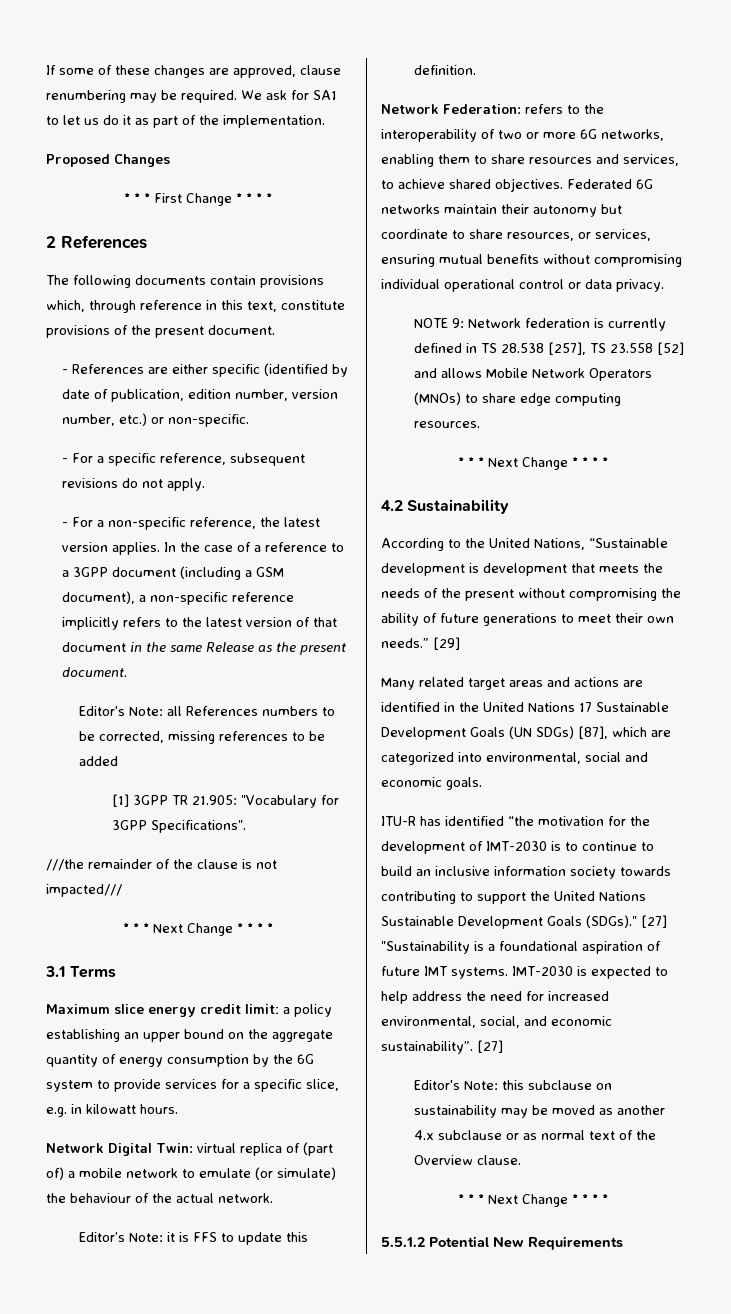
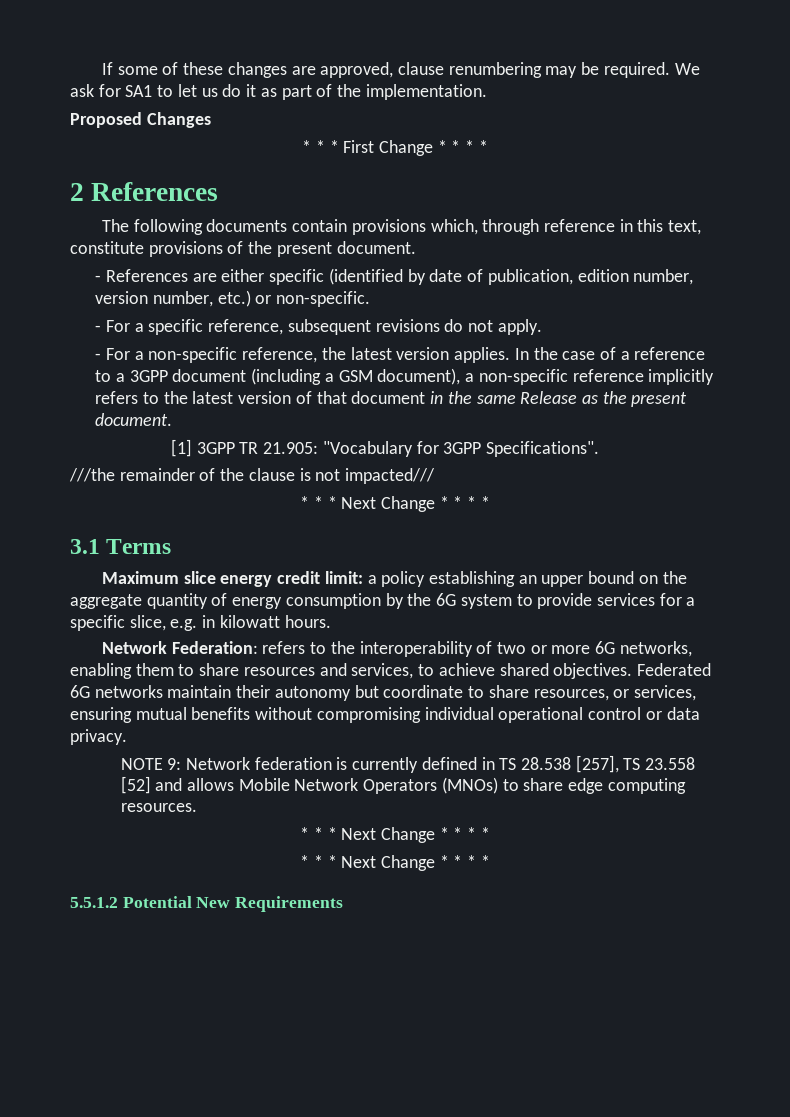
[78,706,335,716] [78,731,325,744] [78,756,118,766] // Editor's Note: all References numbers to be corrected, missing references to be added -> (173, 419) none
[46,1142,333,1156] [46,1167,336,1180] [46,1193,273,1203] [78,1232,308,1245] [413,65,476,75] // Network Digital Twin: virtual replica of (part of) a mobile network to emulate (or simulate) the behaviour of the actual network. // Editor’s Note: it is FFS to update this definition. -> (331, 621) none
[381,499,510,514] [381,538,668,551] [381,563,663,576] [381,588,681,601] [381,613,674,626] [381,637,460,650] [381,677,643,690] [381,702,669,712] [381,726,671,740] [381,752,648,765] [381,777,482,790] [381,816,650,826] [381,841,654,854] [381,866,671,879] [381,891,646,904] [381,915,667,929] [381,941,661,954] [381,966,668,979] [381,991,609,1004] [381,1016,612,1028] [381,1040,503,1054] [413,1080,612,1090] [413,1105,665,1118] [413,1130,656,1140] [413,1155,521,1165] // 4.2 Sustainability // According to the United Nations, “Sustainable development is development that meets the needs of the present without compromising the ability of future generations to meet their own needs.” [29] // Many related target areas and actions are identified in the United Nations 17 Sustainable Development Goals (UN SDGs) [87], which are categorized into environmental, social and economic goals. // ITU-R has identified “the motivation for the development of IMT-2030 is to continue to build an inclusive information society towards contributing to support the United Nations Sustainable Development Goals (SDGs)." [27] "Sustainability is a foundational aspiration of future IMT systems. IMT-2030 is expected to help address the need for increased environmental, social, and economic sustainability”. [27] // Editor's Note: this subclause on sustainability may be moved as another 4.x subclause or as normal text of the Overview clause. -> (490, 833) none

